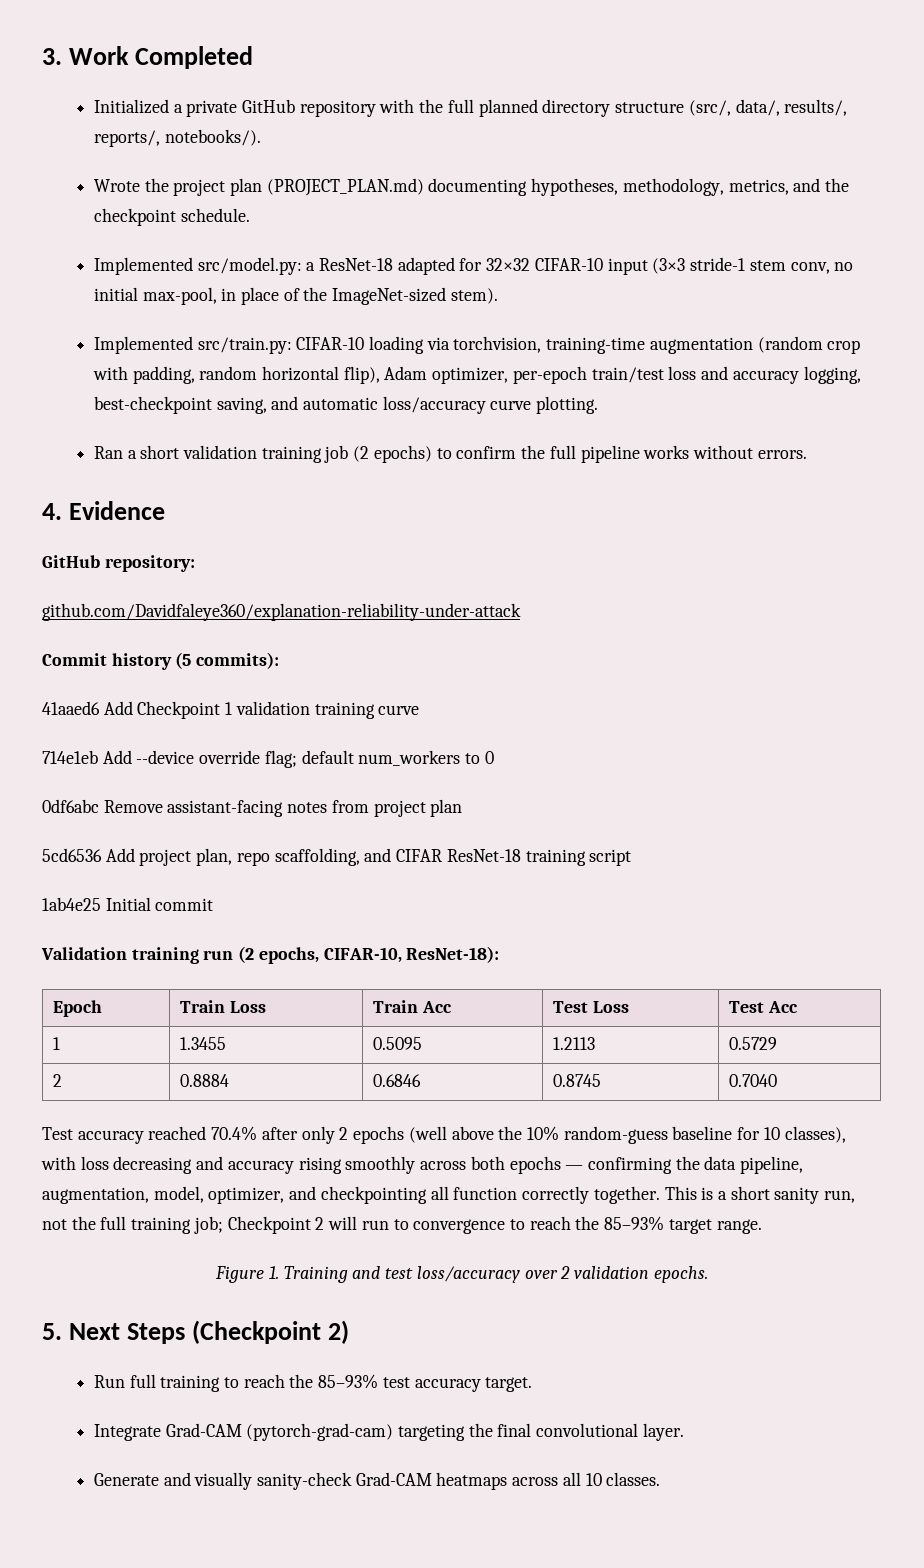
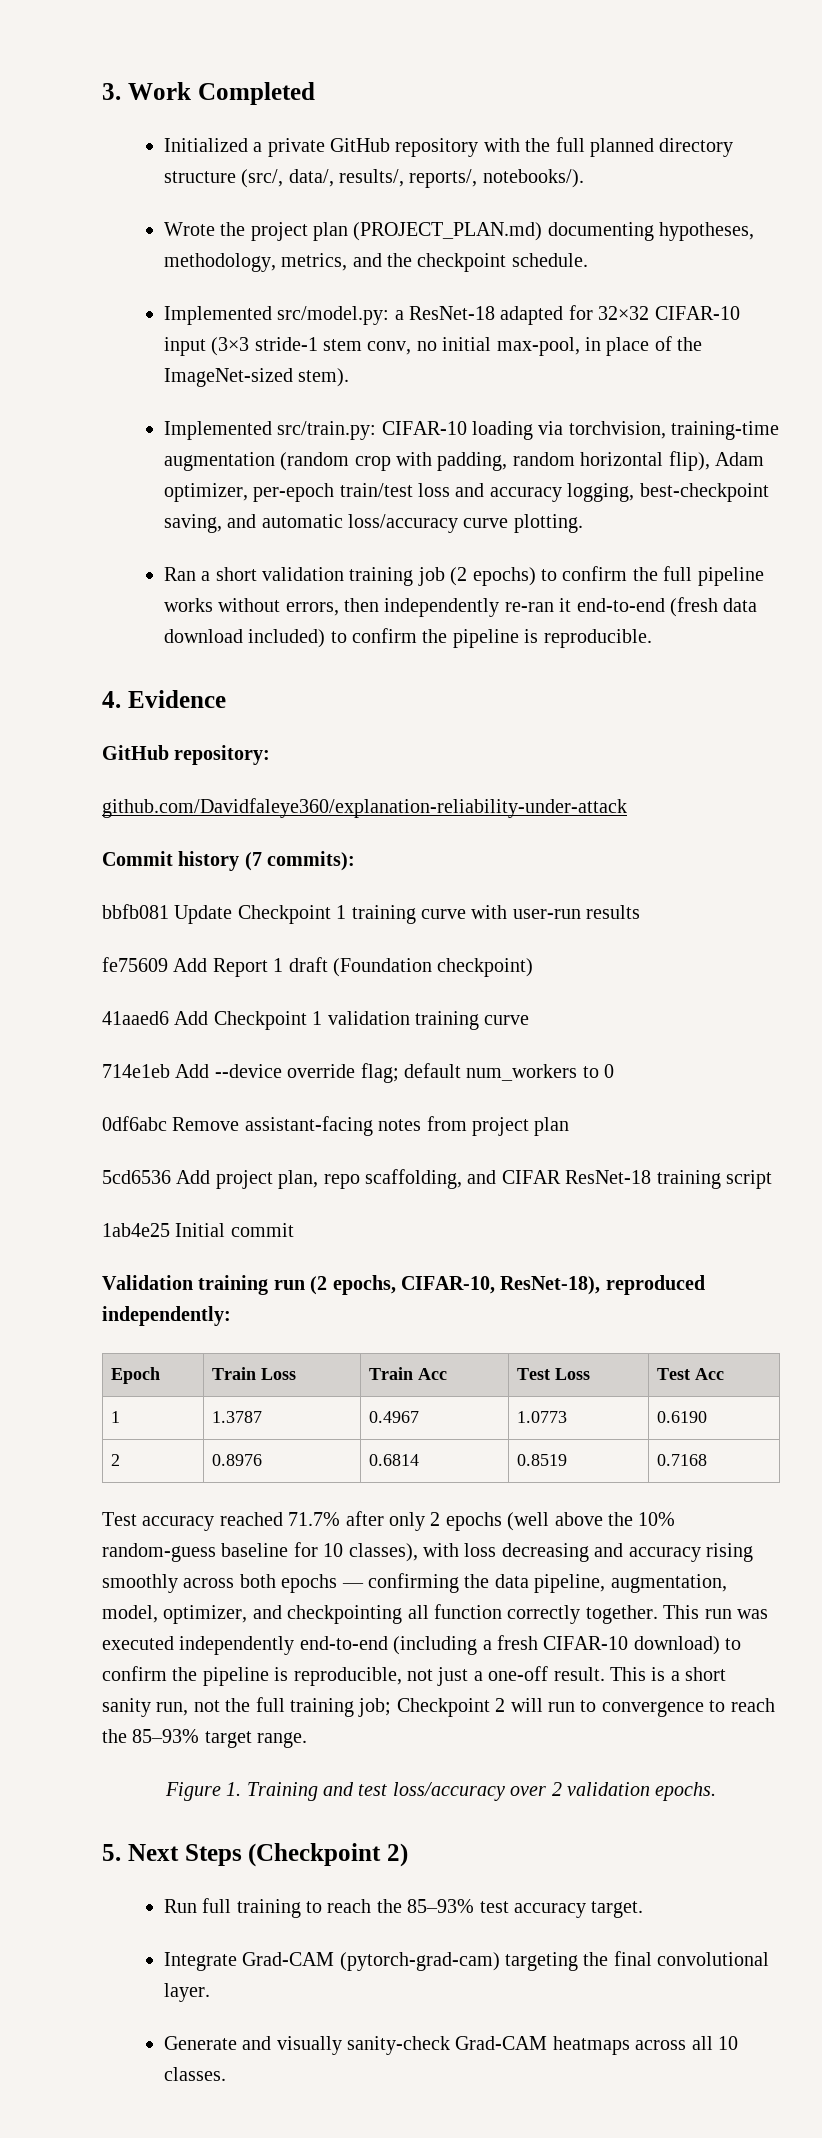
[757,450,807,459] errors. -> [285,597,758,617] [163,628,652,648] errors, then independently re-ran it end-to-end (fresh data download included) to confirm the pipeline is reproducible.
[175,652,192,669] (5 -> [244,852,262,871] (7
(280, 660) none -> [102,904,641,924] [102,957,534,977] // bbfb081 Update Checkpoint 1 training curve with user-run results // fe75609 Add Report 1 draft (Foundation checkpoint)
[406,946,500,963] ResNet-18): -> [500,1275,705,1295] [102,1306,231,1326] ResNet-18), reproduced independently:
[180,1037,227,1050] [373,1037,423,1050] [553,1037,596,1050] [729,1037,778,1050] [53,1074,63,1087] [180,1074,230,1087] [373,1074,422,1087] [553,1074,602,1087] [729,1074,778,1087] 1.3455 | 0.5095 | 1.2113 | 0.5729 // 2 | 0.8884 | 0.6846 | 0.8745 | 0.7040 -> [211,1411,262,1423] [368,1411,419,1423] [516,1411,567,1423] [656,1411,707,1423] [110,1454,120,1466] [211,1454,262,1466] [368,1454,419,1466] [516,1454,567,1466] [656,1454,707,1466] 1.3787 | 0.4967 | 1.0773 | 0.6190 // 2 | 0.8976 | 0.6814 | 0.8519 | 0.7168
[211,1126,258,1141] 70.4% -> [288,1512,341,1526] 71.7%
(697, 1193) none -> [704,1609,768,1619] [102,1635,742,1655] [102,1666,646,1686] run was executed independently end-to-end (including a fresh CIFAR-10 download) to confirm the pipeline is reproducible, not just a one-off result. This

